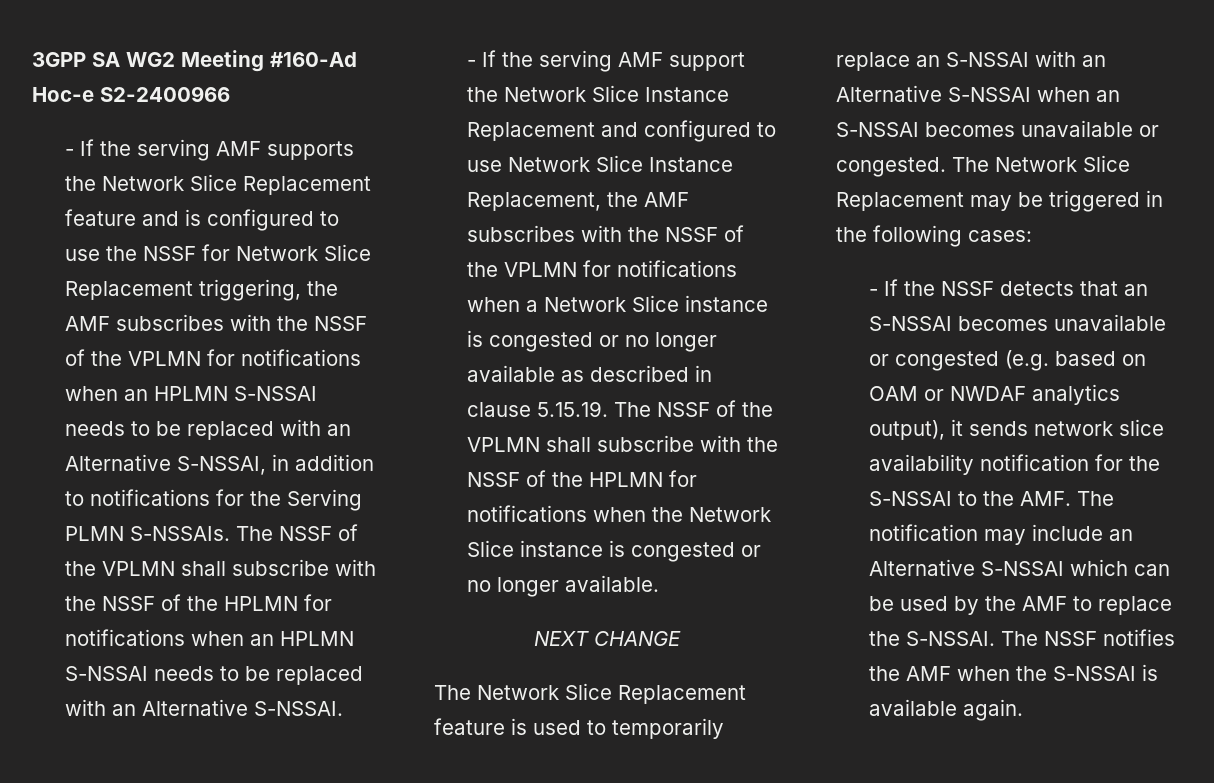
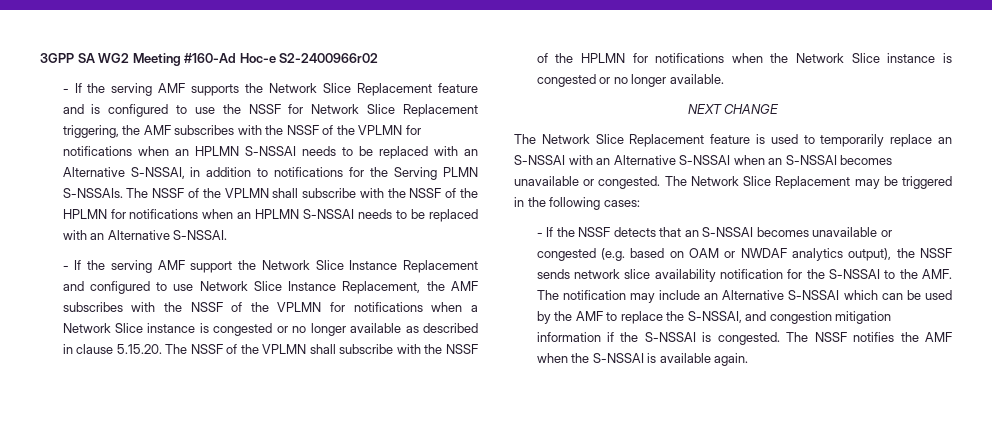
[100,86,230,102] S2-2400966 -> [279,53,379,63] S2-2400966r02
[536,401,608,417] 5.15.19. -> [116,344,162,354] 5.15.20.
[950,419,963,436] it -> [896,248,953,258] the NSSF
[905,631,995,646] S-NSSAI. -> [687,311,892,324] [536,332,780,345] S-NSSAI, and congestion mitigation information if the S-NSSAI is congested.

